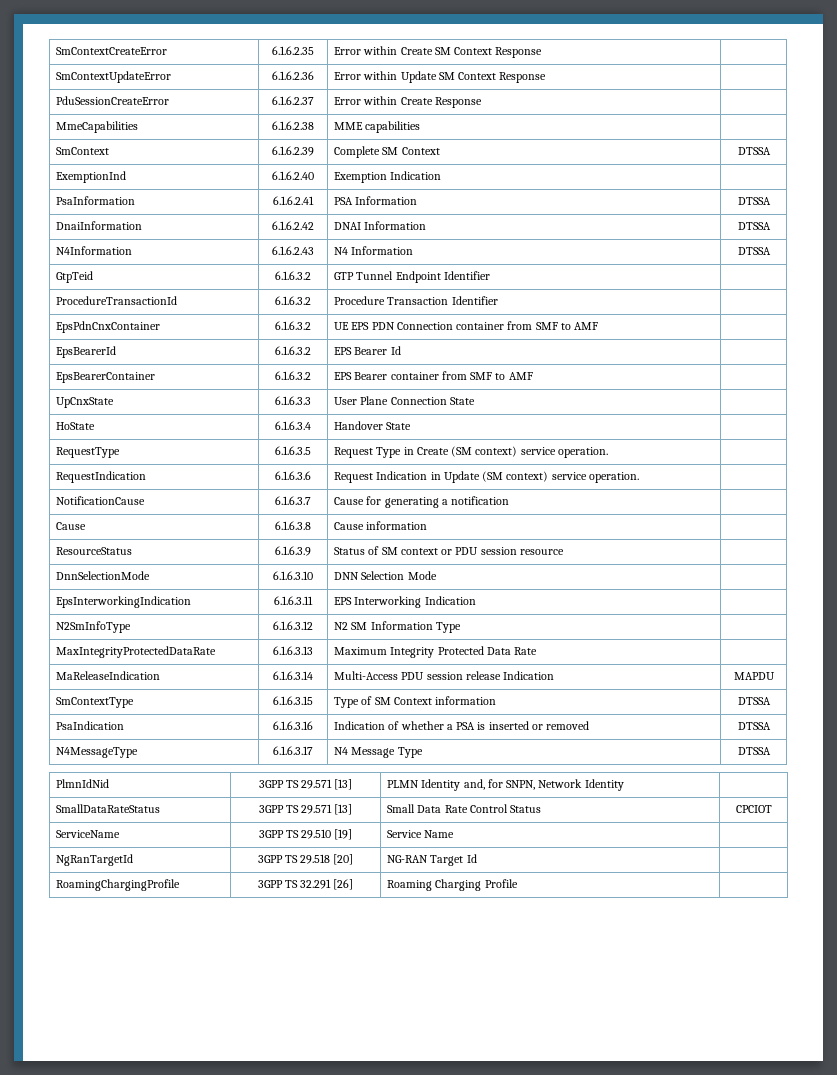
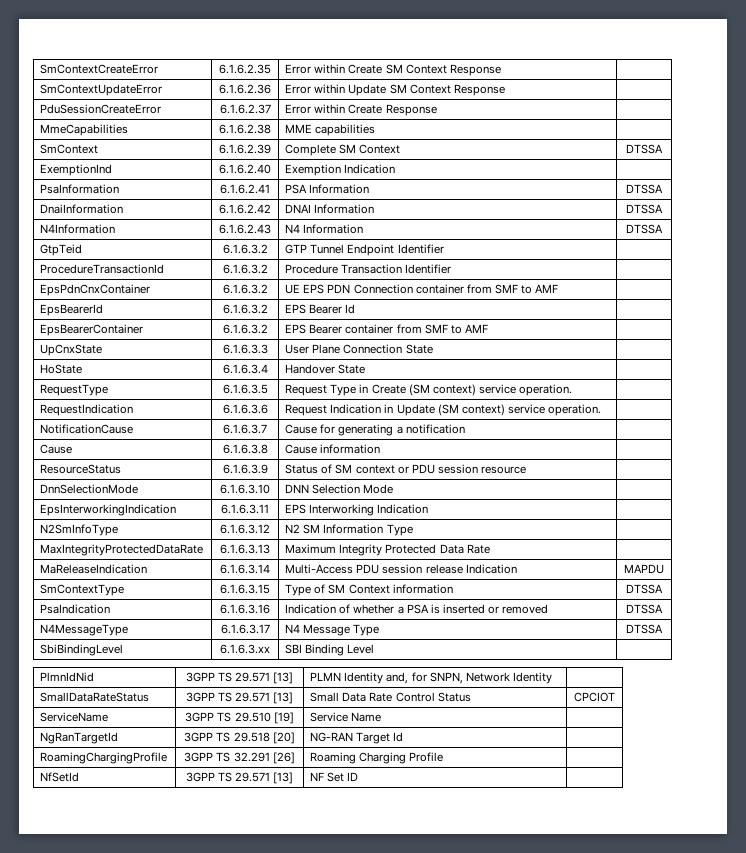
(771, 751) none -> [40,644,124,656] [220,644,270,654] [285,644,375,656] // SbiBindingLevel | 6.1.6.3.xx | SBI Binding Level |
(518, 883) none -> [40,772,80,782] [185,772,294,784] [310,772,359,782] // NfSetId | 3GPP TS 29.571 [13] | NF Set ID |

